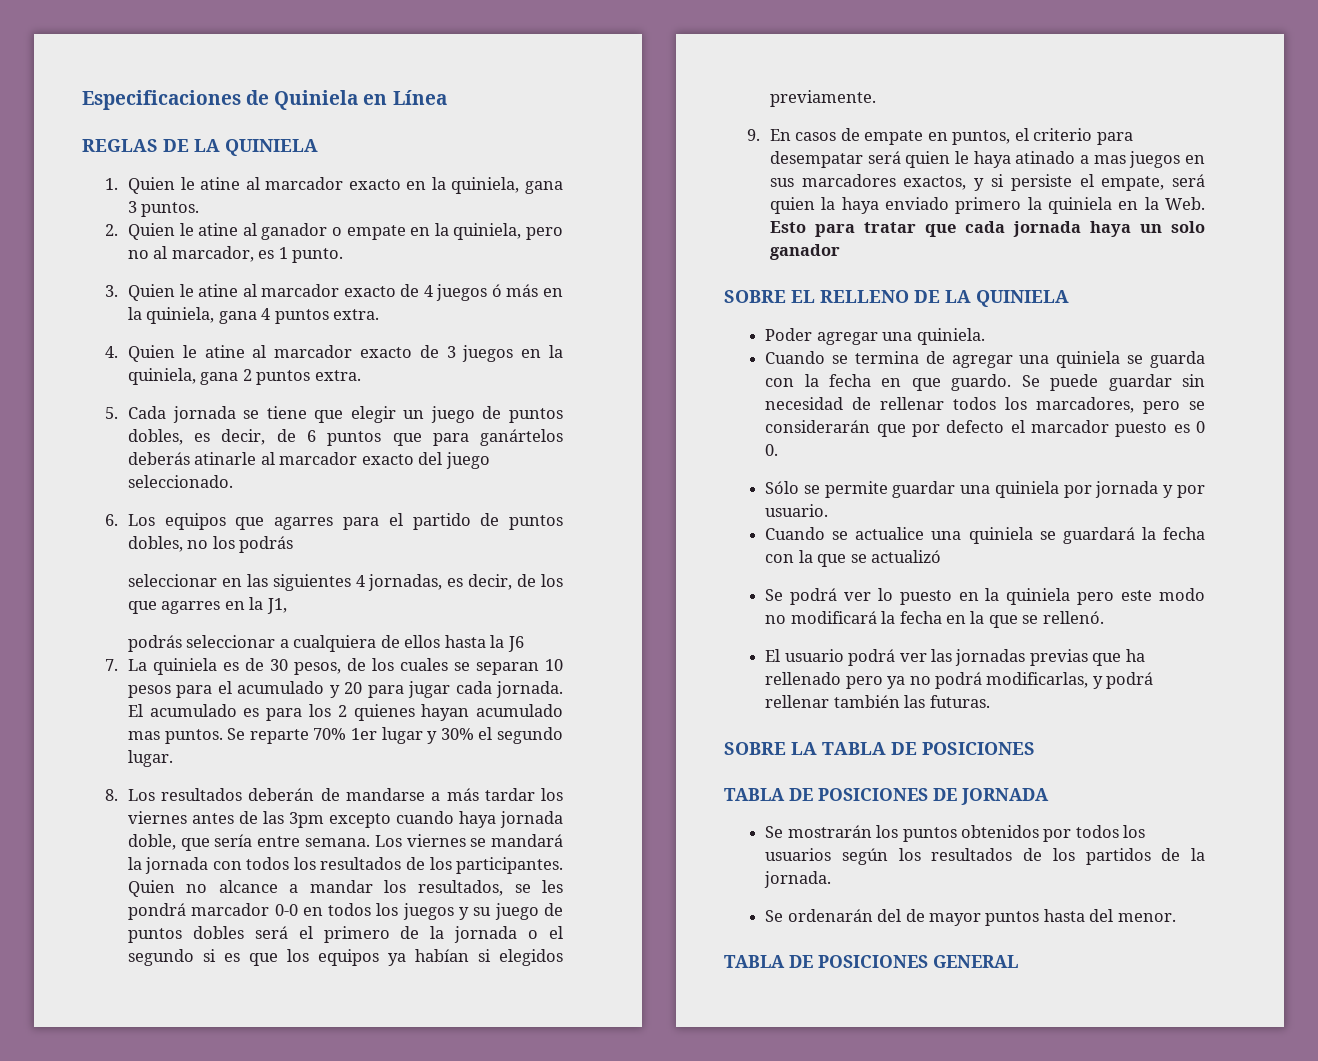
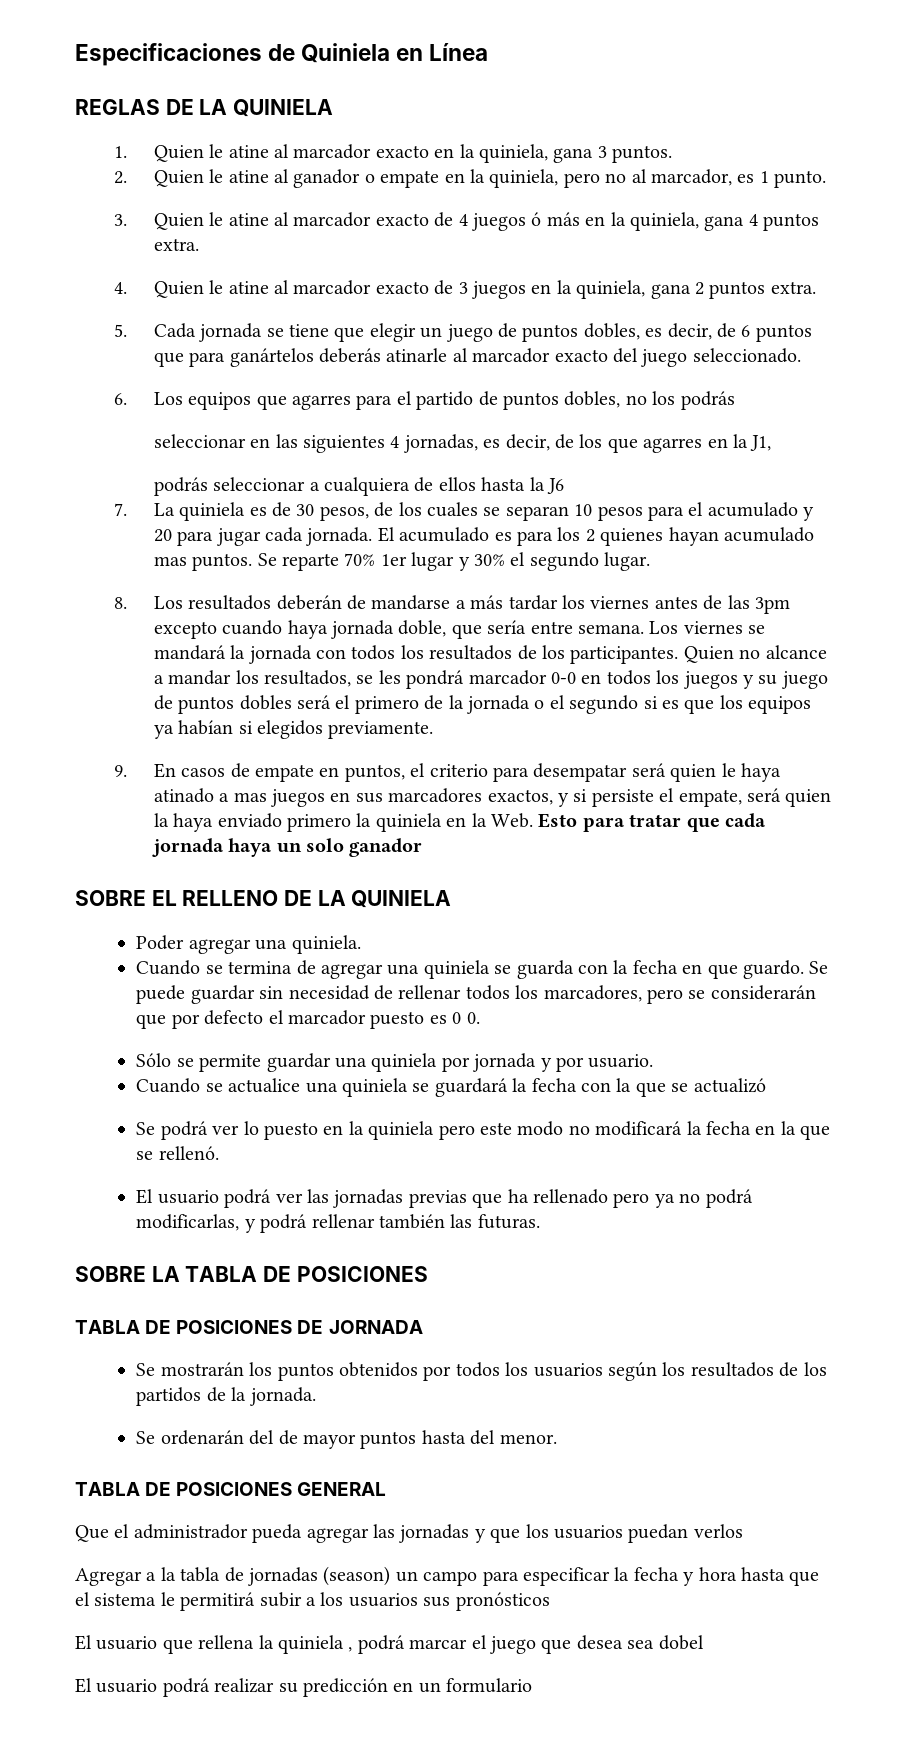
(1018, 961) none -> [75,1524,743,1543] [75,1566,820,1586] [75,1592,550,1611] [75,1635,704,1654] [75,1678,533,1697] // Que el administrador pueda agregar las jornadas y que los usuarios puedan verlos // Agregar a la tabla de jornadas (season) un campo para especificar la fecha y hora hasta que el sistema le permitirá subir a los usuarios sus pronósticos // El usuario que rellena la quiniela , podrá marcar el juego que desea sea dobel // El usuario podrá realizar su predicción en un formulario

